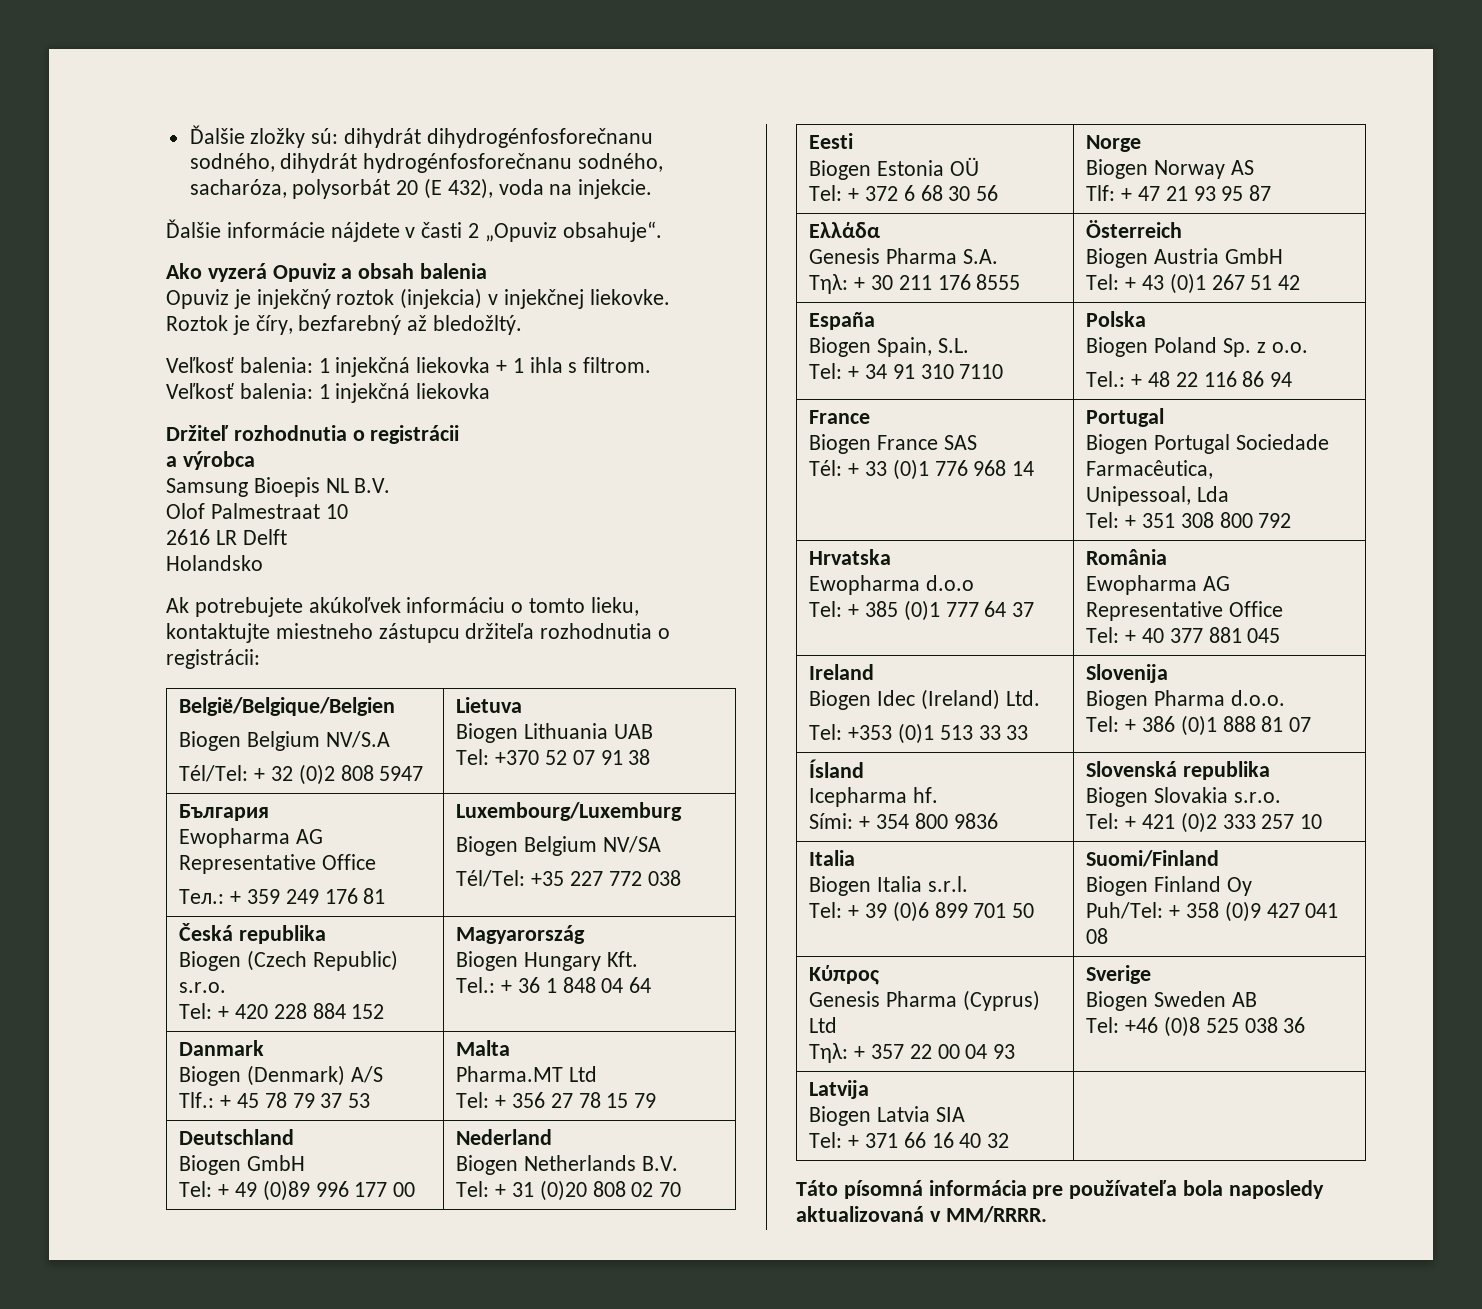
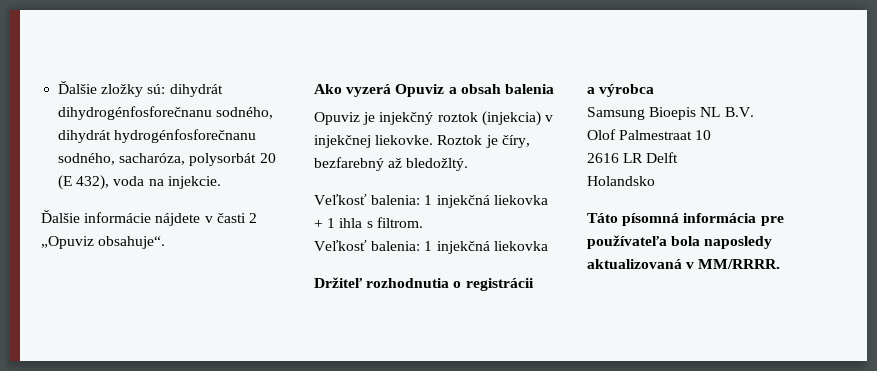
[166,597,639,617] [166,623,671,643] [166,649,260,669] [179,697,396,716] [179,731,390,751] [179,764,424,785] [456,697,523,713] [456,723,653,743] [456,749,651,765] [179,804,270,821] [179,828,324,848] [179,854,377,874] [179,888,386,904] [456,802,683,821] [456,836,661,856] [456,870,681,887] [179,923,327,944] [179,950,398,971] [179,982,227,993] [179,1003,385,1019] [456,925,586,944] [456,951,638,971] [456,977,652,993] [179,1040,265,1056] [179,1065,383,1086] [179,1092,371,1108] [456,1040,511,1056] [456,1066,598,1082] [456,1092,657,1108] [179,1129,295,1145] [179,1155,306,1175] [179,1180,416,1201] [456,1129,553,1145] [456,1155,678,1175] [456,1180,682,1201] [809,133,854,149] [809,157,979,180] [809,185,999,201] [1086,135,1142,152] [1086,159,1254,179] [1086,185,1272,201] [809,222,881,238] [809,248,998,264] [809,274,1021,294] [1086,220,1183,238] [1086,248,1283,268] [1086,273,1301,294] [809,311,876,330] [809,337,969,357] [809,363,1004,379] [1086,311,1147,327] [1086,337,1308,357] [1086,371,1293,387] [809,410,871,424] [809,434,977,454] [809,459,1035,480] [1086,408,1165,427] [1086,434,1329,454] [1086,460,1214,479] [1086,486,1230,506] [1086,512,1292,528] [809,549,892,565] [809,575,975,595] [809,600,1035,621] [1086,549,1168,565] [1086,575,1231,595] [1086,601,1284,621] [1086,627,1281,643] [809,664,875,680] [809,689,1040,710] [809,723,1029,744] [1086,664,1169,683] [1086,690,1285,710] [1086,715,1312,736] [809,759,865,778] [809,787,939,807] [809,813,998,829] [1086,761,1271,780] [1086,787,1281,807] [1086,812,1323,833] [809,850,856,866] [809,876,968,896] [809,901,1035,922] [1086,850,1220,867] [1086,876,1252,896] [1086,901,1339,922] [1086,928,1109,944] [809,965,880,985] [809,990,1040,1011] [809,1017,838,1033] [809,1043,1016,1063] [1086,965,1152,984] [1086,991,1257,1011] [1086,1016,1306,1037] [809,1080,870,1099] [809,1106,965,1126] [809,1132,1010,1148] // Ak potrebujete akúkoľvek informáciu o tomto lieku, kontaktujte miestneho zástupcu držiteľa rozhodnutia o registrácii: // België/Belgique/Belgien // Biogen Belgium NV/S.A // Tél/Tel: + 32 (0)2 808 5947 | Lietuva // Biogen Lithuania UAB // Tel: +370 52 07 91 38 // България // Ewopharma AG Representative Office // Teл.: + 359 249 176 81 | Luxembourg/Luxemburg // Biogen Belgium NV/SA // Tél/Tel: +35 227 772 038 // Česká republika // Biogen (Czech Republic) s.r.o. // Tel: + 420 228 884 152 | Magyarország // Biogen Hungary Kft. // Tel.: + 36 1 848 04 64 // Danmark // Biogen (Denmark) A/S // Tlf.: + 45 78 79 37 53 | Malta // Pharma.MT Ltd // Tel: + 356 27 78 15 79 // Deutschland // Biogen GmbH // Tel: + 49 (0)89 996 177 00 | Nederland // Biogen Netherlands B.V. // Tel: + 31 (0)20 808 02 70 // Eesti // Biogen Estonia OÜ // Tel: + 372 6 68 30 56 | Norge // Biogen Norway AS // Tlf: + 47 21 93 95 87 // Ελλάδα // Genesis Pharma S.A. // Τηλ: + 30 211 176 8555 | Österreich // Biogen Austria GmbH // Tel: + 43 (0)1 267 51 42 // España // Biogen Spain, S.L. // Tel: + 34 91 310 7110 | Polska // Biogen Poland Sp. z o.o. // Tel.: + 48 22 116 86 94 // France // Biogen France SAS // Tél: + 33 (0)1 776 968 14 | Portugal // Biogen Portugal Sociedade Farmacêutica, // Unipessoal, Lda // Tel: + 351 308 800 792 // Hrvatska // Ewopharma d.o.o // Tel: + 385 (0)1 777 64 37 | România // Ewopharma AG Representative Office // Tel: + 40 377 881 045 // Ireland // Biogen Idec (Ireland) Ltd. // Tel: +353 (0)1 513 33 33 | Slovenija // Biogen Pharma d.o.o. // Tel: + 386 (0)1 888 81 07 // Ísland // Icepharma hf. // Sími: + 354 800 9836 | Slovenská republika // Biogen Slovakia s.r.o. // Tel: + 421 (0)2 333 257 10 // Italia // Biogen Italia s.r.l. // Tel: + 39 (0)6 899 701 50 | Suomi/Finland // Biogen Finland Oy // Puh/Tel: + 358 (0)9 427 041 08 // Κύπρος // Genesis Pharma (Cyprus) Ltd // Τηλ: + 357 22 00 04 93 | Sverige // Biogen Sweden AB // Tel: +46 (0)8 525 038 36 // Latvija // Biogen Latvia SIA // Tel: + 371 66 16 40 32 | -> (655, 181) none

